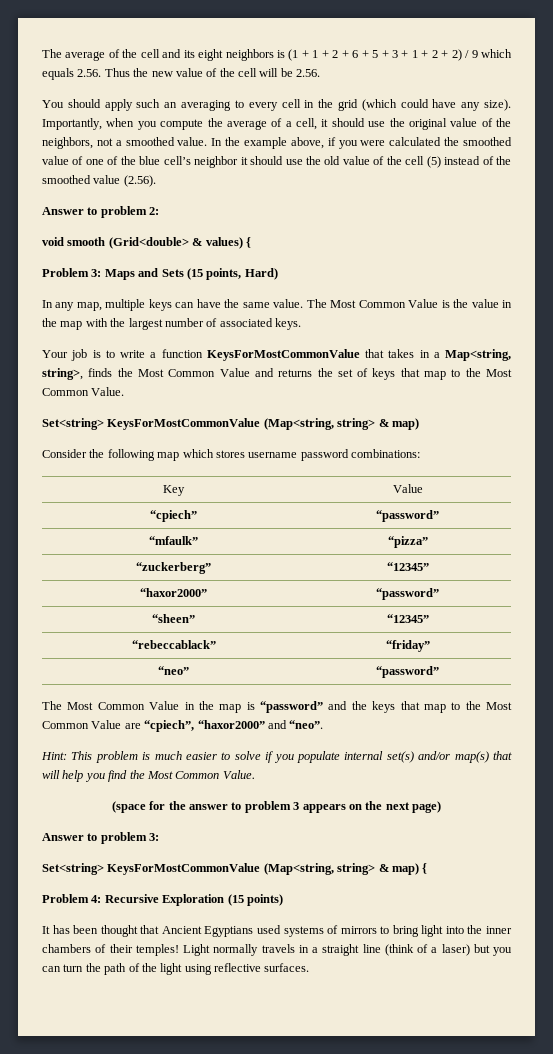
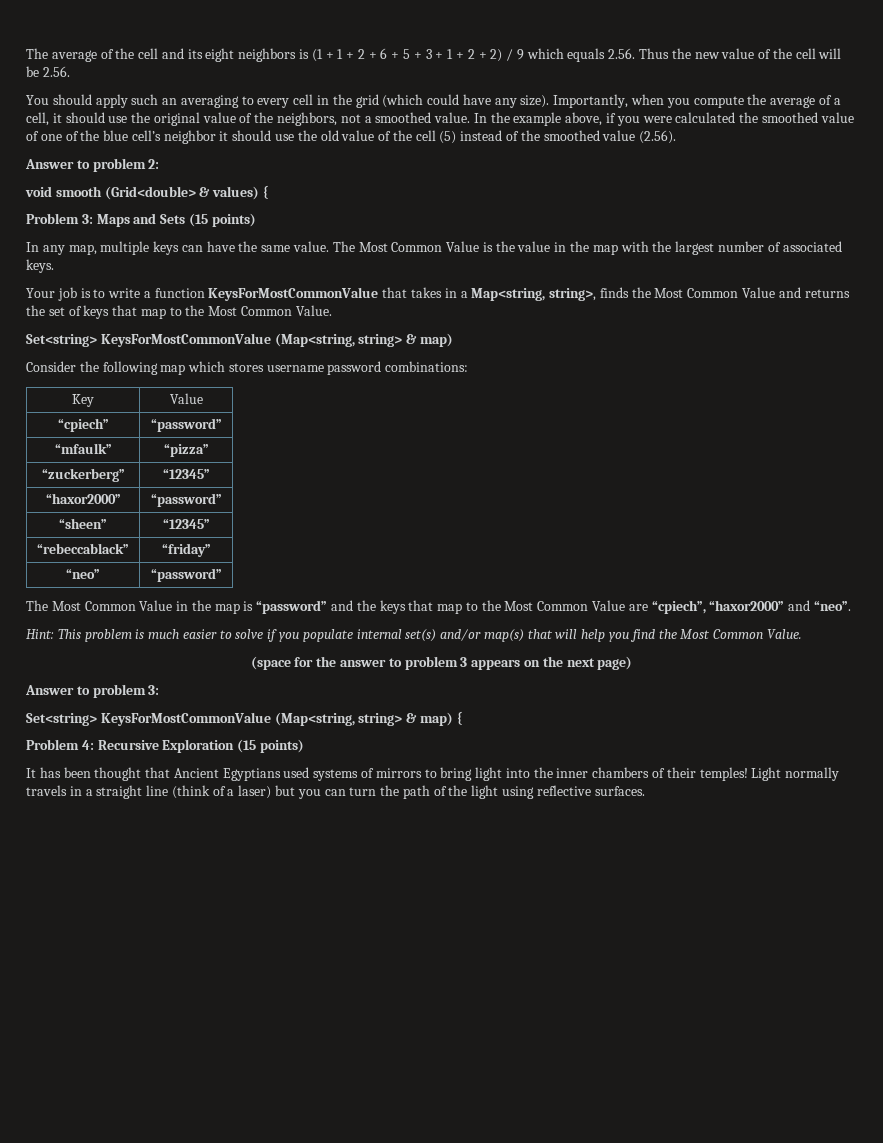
[206,268,278,280] points, Hard) -> [211,213,256,227] points)

